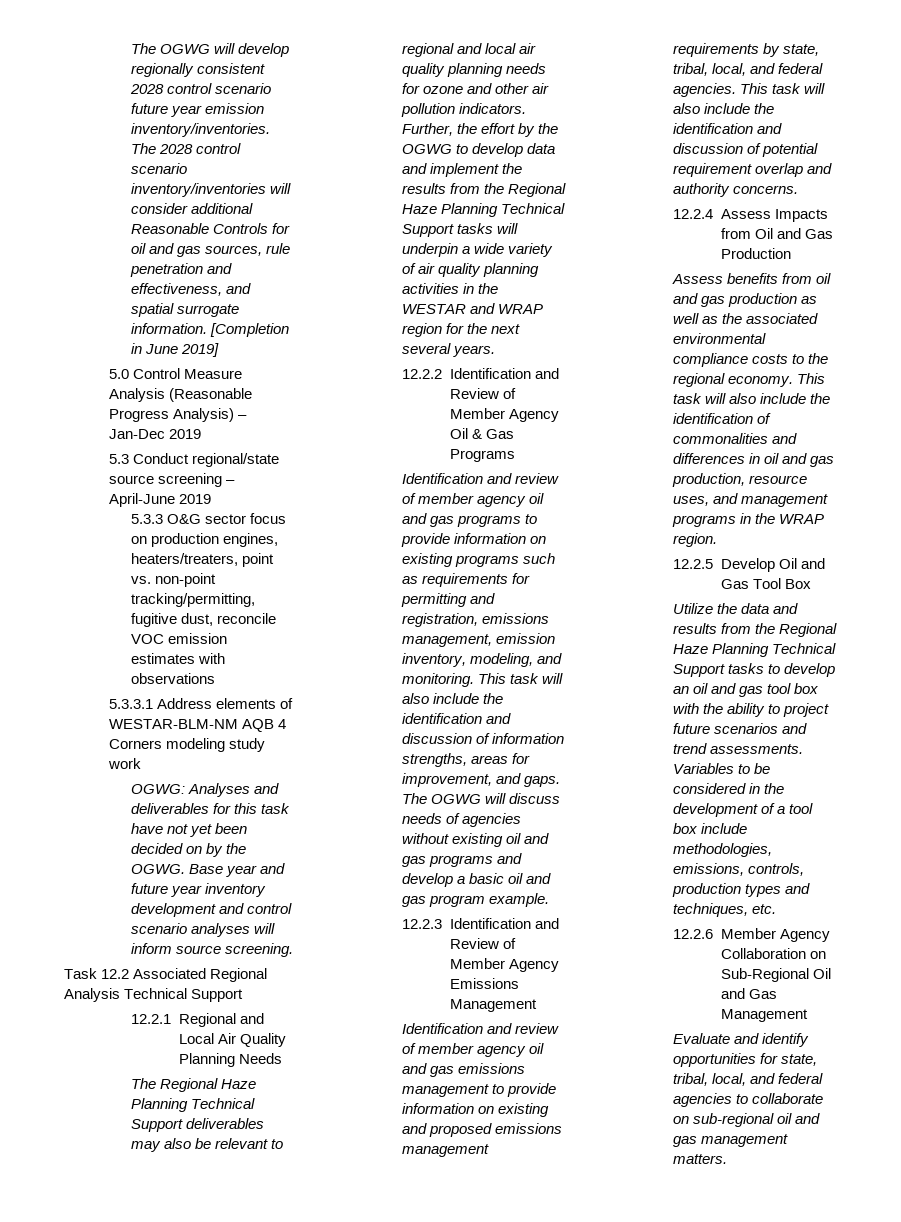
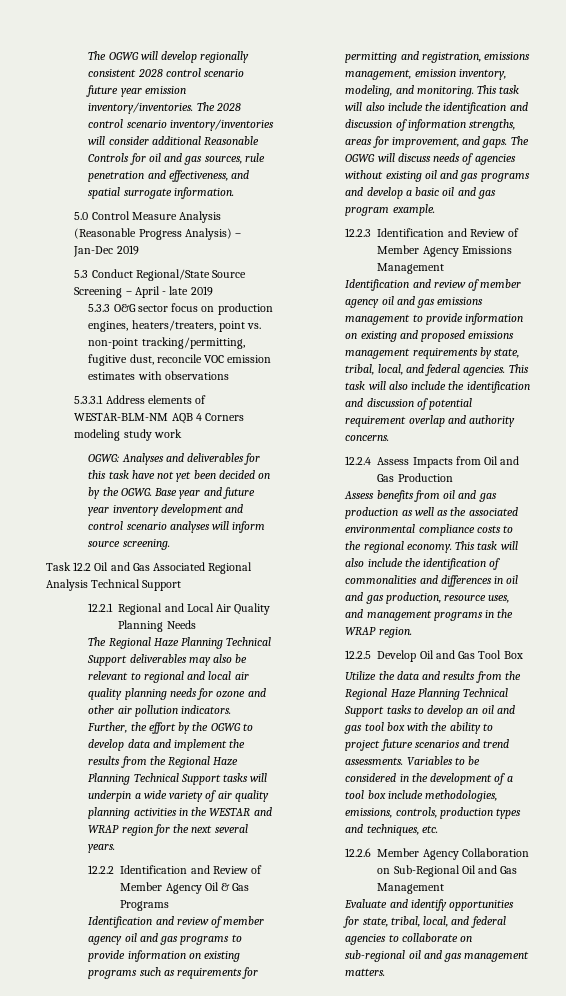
[210,323,290,337] [131,343,220,357] [Completion in June 2019] -> (234, 193) none
[191,453,279,467] [108,473,235,487] [108,493,175,507] regional/state source screening – April-June -> [135,269,247,281] [74,286,189,298] Regional/State Source Screening – April - late
(130, 974) none -> [94,562,150,571] Oil and Gas

